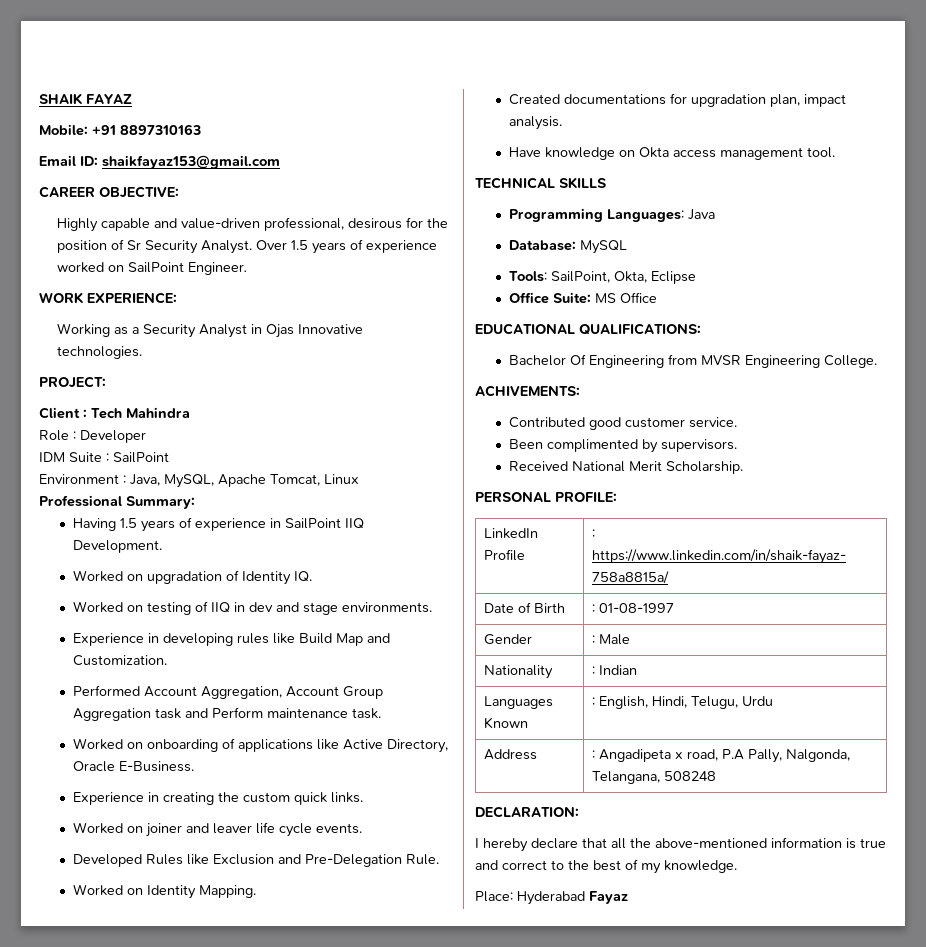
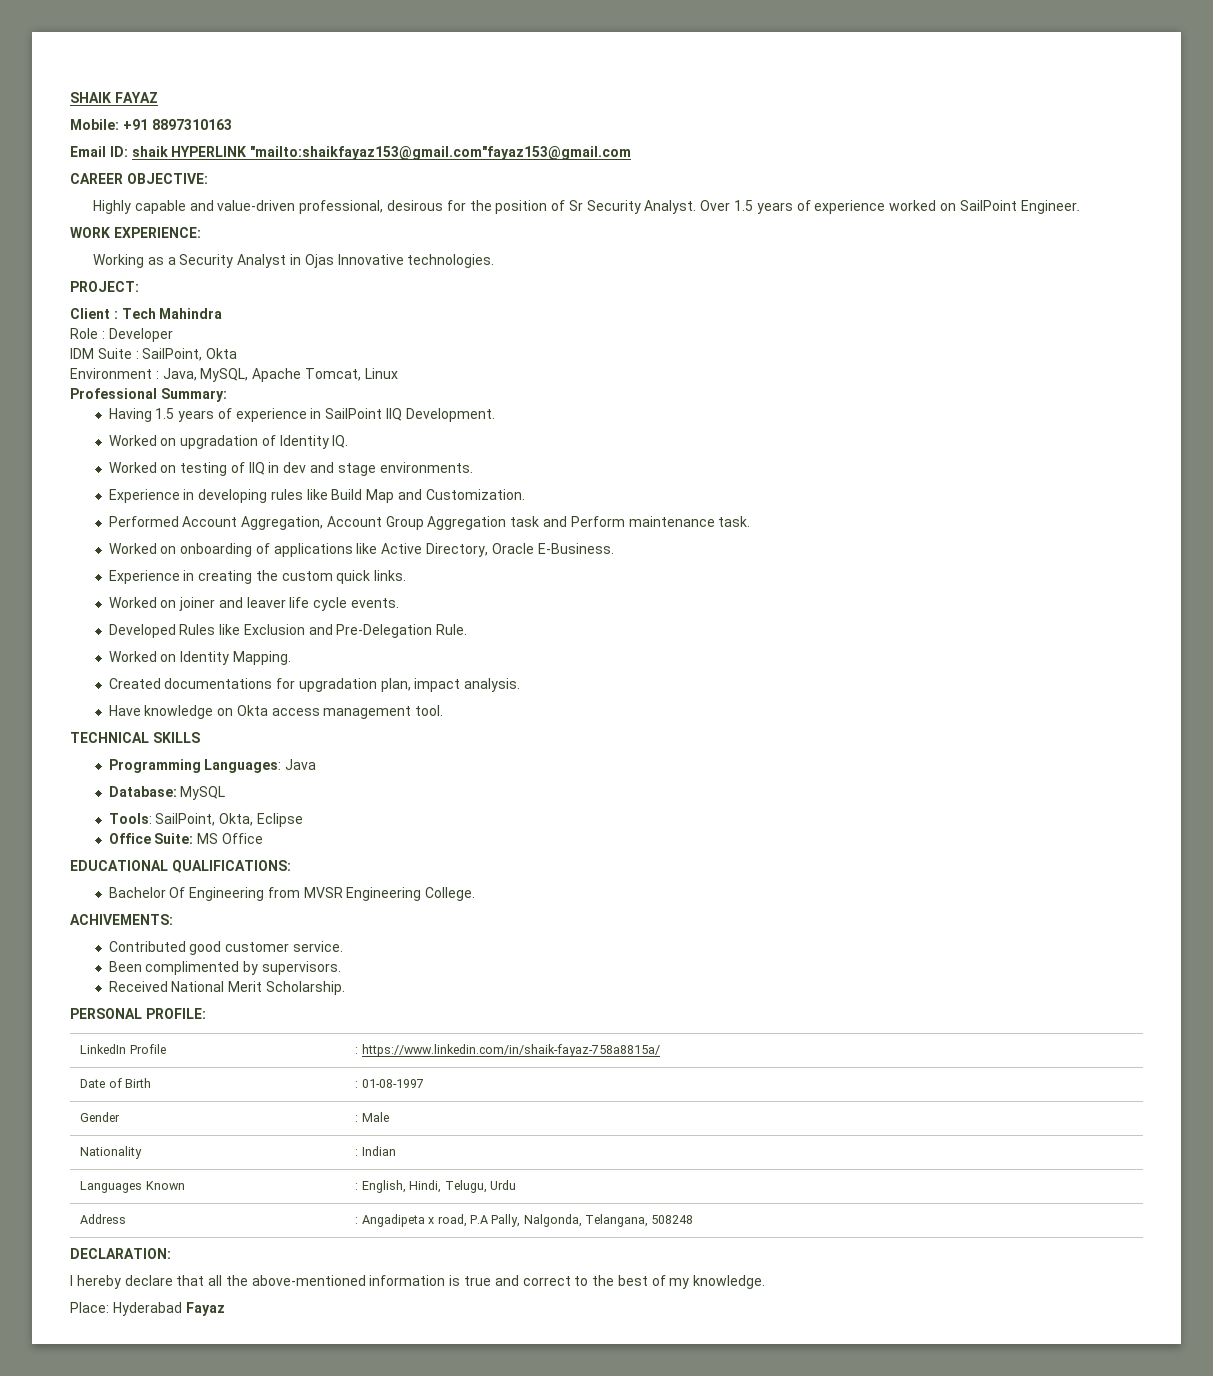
[102,155,280,169] shaikfayaz153@gmail.com -> [131,146,632,160] shaik HYPERLINK "mailto:shaikfayaz153@gmail.com"fayaz153@gmail.com
[113,452,169,463] SailPoint -> [142,348,238,361] SailPoint, Okta

